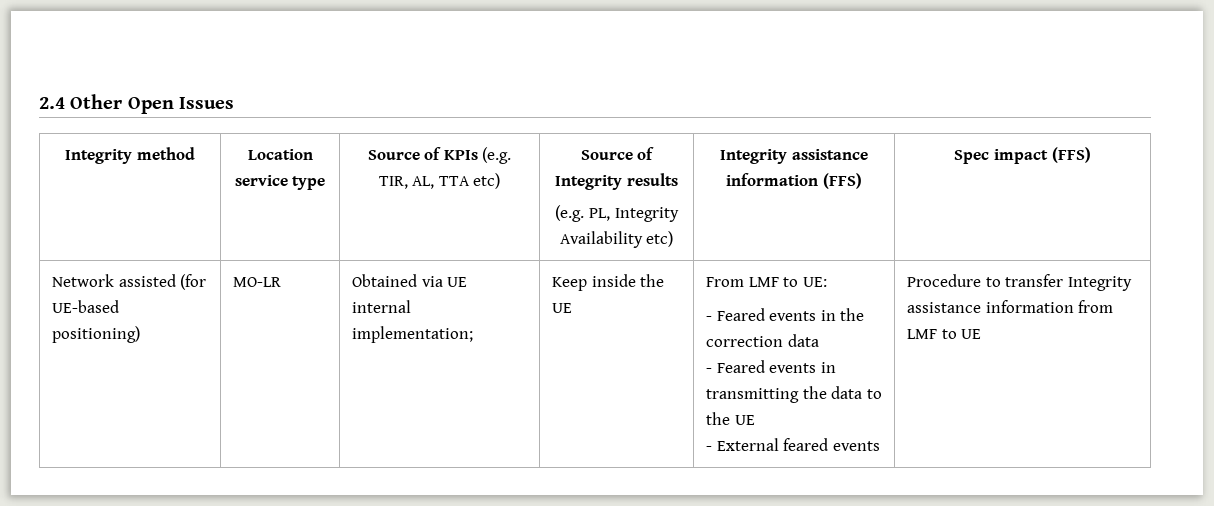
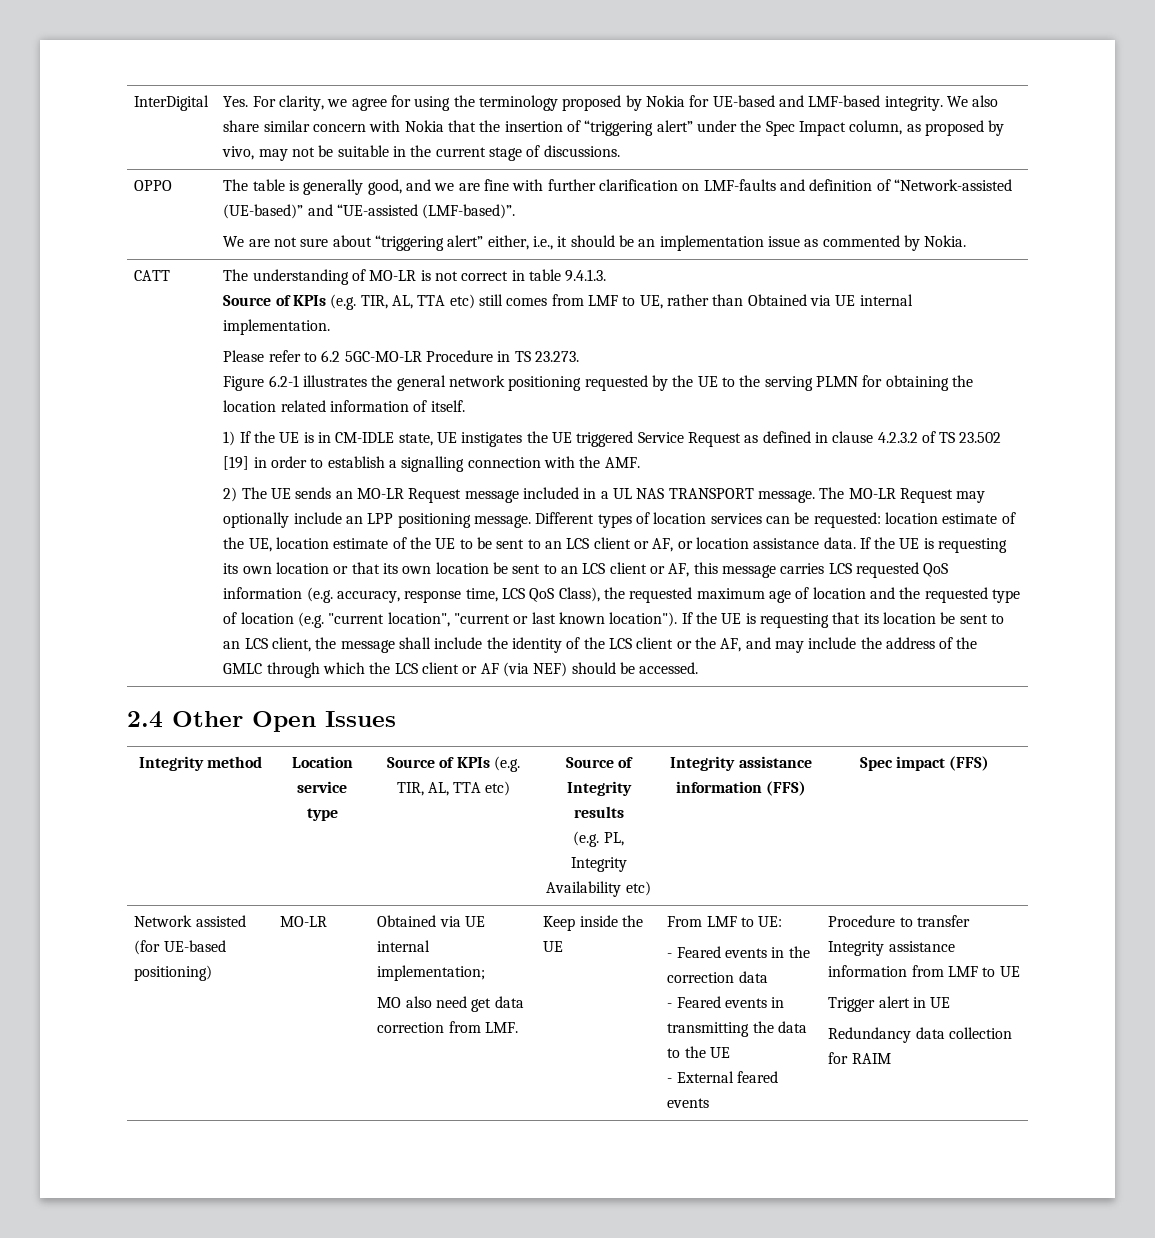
(39, 103) none -> [134,95,210,111] [223,95,999,111] [223,120,1005,136] [222,145,620,161] [134,180,173,191] [223,179,1012,195] [223,204,516,219] [223,235,967,251] [134,270,171,281] [223,269,607,285] [223,294,913,310] [223,319,331,335] [223,350,579,362] [223,375,973,391] [223,400,465,412] [223,431,1002,447] [223,456,640,472] [223,487,986,503] [223,512,1016,528] [223,537,1008,553] [223,562,949,578] [223,587,1020,603] [223,612,1004,628] [223,637,978,653] [223,662,699,678] InterDigital | Yes. For clarity, we agree for using the terminology proposed by Nokia for UE-based and LMF-based integrity. We also share similar concern with Nokia that the insertion of “triggering alert” under the Spec Impact column, as proposed by vivo, may not be suitable in the current stage of discussions. // OPPO | The table is generally good, and we are fine with further clarification on LMF-faults and definition of “Network-assisted (UE-based)” and “UE-assisted (LMF-based)”. // We are not sure about “triggering alert” either, i.e., it should be an implementation issue as commented by Nokia. // CATT | The understanding of MO-LR is not correct in table 9.4.1.3. // Source of KPIs (e.g. TIR, AL, TTA etc) still comes from LMF to UE, rather than Obtained via UE internal implementation. // Please refer to 6.2 5GC-MO-LR Procedure in TS 23.273. // Figure 6.2-1 illustrates the general network positioning requested by the UE to the serving PLMN for obtaining the location related information of itself. // 1) If the UE is in CM-IDLE state, UE instigates the UE triggered Service Request as defined in clause 4.2.3.2 of TS 23.502 [19] in order to establish a signalling connection with the AMF. // 2) The UE sends an MO-LR Request message included in a UL NAS TRANSPORT message. The MO-LR Request may optionally include an LPP positioning message. Different types of location services can be requested: location estimate of the UE, location estimate of the UE to be sent to an LCS client or AF, or location assistance data. If the UE is requesting its own location or that its own location be sent to an LCS client or AF, this message carries LCS requested QoS information (e.g. accuracy, response time, LCS QoS Class), the requested maximum age of location and the requested type of location (e.g. "current location", "current or last known location"). If the UE is requesting that its location be sent to an LCS client, the message shall include the identity of the LCS client or the AF, and may include the address of the GMLC through which the LCS client or AF (via NEF) should be accessed. //
(473, 334) none -> [377,996,524,1012] [377,1021,519,1033] // MO also need get data correction from LMF.
(982, 334) none -> [828,996,951,1012] [828,1027,1013,1043] [828,1052,891,1064] // Trigger alert in UE // Redundancy data collection for RAIM

